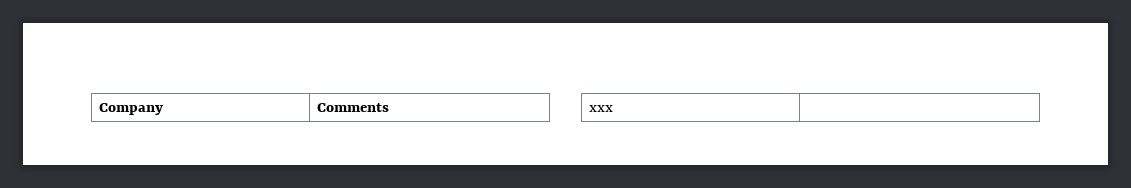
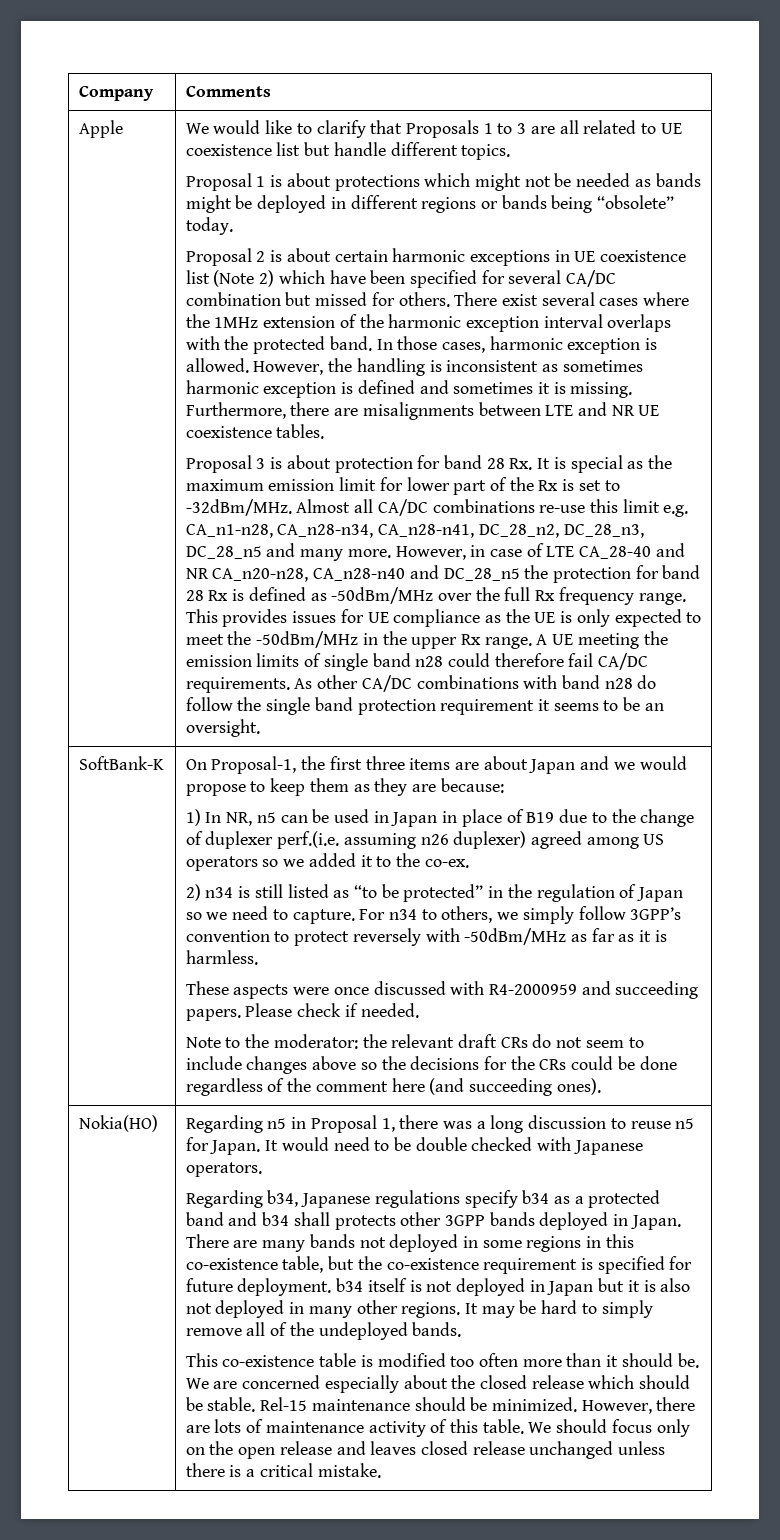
[589,105,614,112] xxx | -> [78,120,123,138] [185,120,682,138] [185,142,511,160] [185,173,701,191] [185,195,675,213] [185,217,233,235] [185,248,687,266] [185,270,617,288] [185,292,690,307] [185,314,672,332] [185,336,658,354] [185,358,643,376] [185,380,633,398] [185,402,660,420] [185,424,325,439] [185,455,673,473] [185,477,620,495] [185,499,689,517] [185,524,644,538] [185,543,685,561] [185,565,701,583] [185,587,686,605] [185,609,702,627] [185,631,668,649] [185,653,649,671] [185,675,657,693] [185,697,664,715] [185,719,260,737] [78,756,164,770] [185,756,687,774] [185,778,504,796] [185,809,695,827] [185,831,665,849] [185,853,469,871] [185,884,684,902] [185,906,682,924] [185,928,667,946] [185,950,258,965] [185,981,699,999] [185,1003,419,1021] [185,1034,644,1049] [185,1056,677,1074] [185,1078,601,1096] [78,1115,158,1132] [185,1115,695,1133] [185,1137,643,1155] [185,1162,262,1177] [185,1190,661,1208] [185,1212,681,1230] [185,1234,634,1252] [185,1256,693,1274] [185,1278,691,1296] [185,1300,653,1318] [185,1322,462,1340] [185,1353,699,1368] [185,1375,691,1393] [185,1397,696,1414] [185,1419,690,1437] [185,1441,666,1459] [185,1463,381,1478] Apple | We would like to clarify that Proposals 1 to 3 are all related to UE coexistence list but handle different topics. // Proposal 1 is about protections which might not be needed as bands might be deployed in different regions or bands being “obsolete” today. // Proposal 2 is about certain harmonic exceptions in UE coexistence list (Note 2) which have been specified for several CA/DC combination but missed for others. There exist several cases where the 1MHz extension of the harmonic exception interval overlaps with the protected band. In those cases, harmonic exception is allowed. However, the handling is inconsistent as sometimes harmonic exception is defined and sometimes it is missing. Furthermore, there are misalignments between LTE and NR UE coexistence tables. // Proposal 3 is about protection for band 28 Rx. It is special as the maximum emission limit for lower part of the Rx is set to -32dBm/MHz. Almost all CA/DC combinations re-use this limit e.g. CA_n1-n28, CA_n28-n34, CA_n28-n41, DC_28_n2, DC_28_n3, DC_28_n5 and many more. However, in case of LTE CA_28-40 and NR CA_n20-n28, CA_n28-n40 and DC_28_n5 the protection for band 28 Rx is defined as -50dBm/MHz over the full Rx frequency range. This provides issues for UE compliance as the UE is only expected to meet the -50dBm/MHz in the upper Rx range. A UE meeting the emission limits of single band n28 could therefore fail CA/DC requirements. As other CA/DC combinations with band n28 do follow the single band protection requirement it seems to be an oversight. // SoftBank-K | On Proposal-1, the first three items are about Japan and we would propose to keep them as they are because: // 1) In NR, n5 can be used in Japan in place of B19 due to the change of duplexer perf.(i.e. assuming n26 duplexer) agreed among US operators so we added it to the co-ex. // 2) n34 is still listed as “to be protected” in the regulation of Japan so we need to capture. For n34 to others, we simply follow 3GPP’s convention to protect reversely with -50dBm/MHz as far as it is harmless. // These aspects were once discussed with R4-2000959 and succeeding papers. Please check if needed. // Note to the moderator: the relevant draft CRs do not seem to include changes above so the decisions for the CRs could be done regardless of the comment here (and succeeding ones). // Nokia(HO) | Regarding n5 in Proposal 1, there was a long discussion to reuse n5 for Japan. It would need to be double checked with Japanese operators. // Regarding b34, Japanese regulations specify b34 as a protected band and b34 shall protects other 3GPP bands deployed in Japan. There are many bands not deployed in some regions in this co-existence table, but the co-existence requirement is specified for future deployment. b34 itself is not deployed in Japan but it is also not deployed in many other regions. It may be hard to simply remove all of the undeployed bands. // This co-existence table is modified too often more than it should be. We are concerned especially about the closed release which should be stable. Rel-15 maintenance should be minimized. However, there are lots of maintenance activity of this table. We should focus only on the open release and leaves closed release unchanged unless there is a critical mistake.

